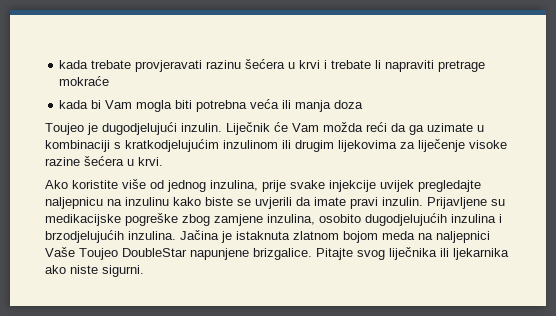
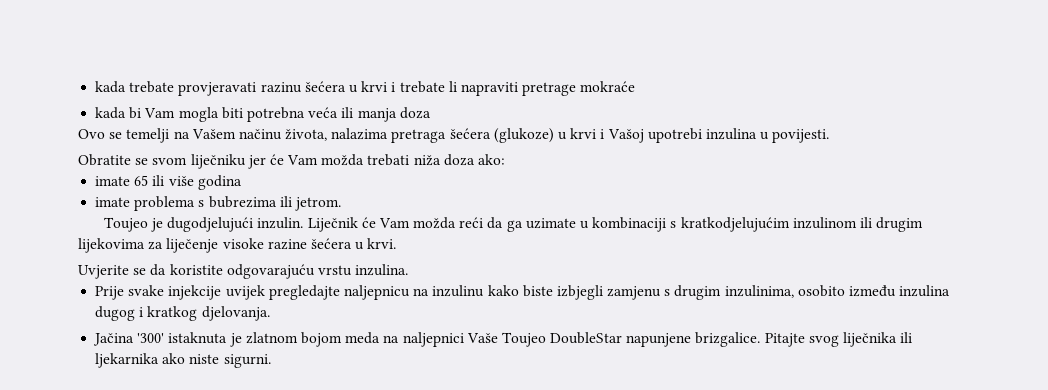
(364, 104) none -> [78,128,830,143] [78,154,506,169] [95,175,242,190] [95,196,341,211] // Ovo se temelji na Vašem načinu života, nalazima pretraga šećera (glukoze) u krvi i Vašoj upotrebi inzulina u povijesti. // Obratite se svom liječniku jer će Vam možda trebati niža doza ako: // imate 65 ili više godina // imate problema s bubrezima ili jetrom.
[45,179,286,192] Ako koristite više od jednog inzulina, prije -> [78,264,409,279] [95,286,125,300] Uvjerite se da koristite odgovarajuću vrstu inzulina. // Prije
[237,197,505,209] [45,213,502,226] [45,230,290,243] se uvjerili da imate pravi inzulin. Prijavljene su medikacijske pogreške zbog zamjene inzulina, osobito dugodjelujućih inzulina i brzodjelujućih inzulina. Jačina je istaknuta -> [556,285,951,300] [95,306,270,321] [93,332,242,347] izbjegli zamjenu s drugim inzulinima, osobito između inzulina dugog i kratkog djelovanja. // Jačina '300' istaknuta je

